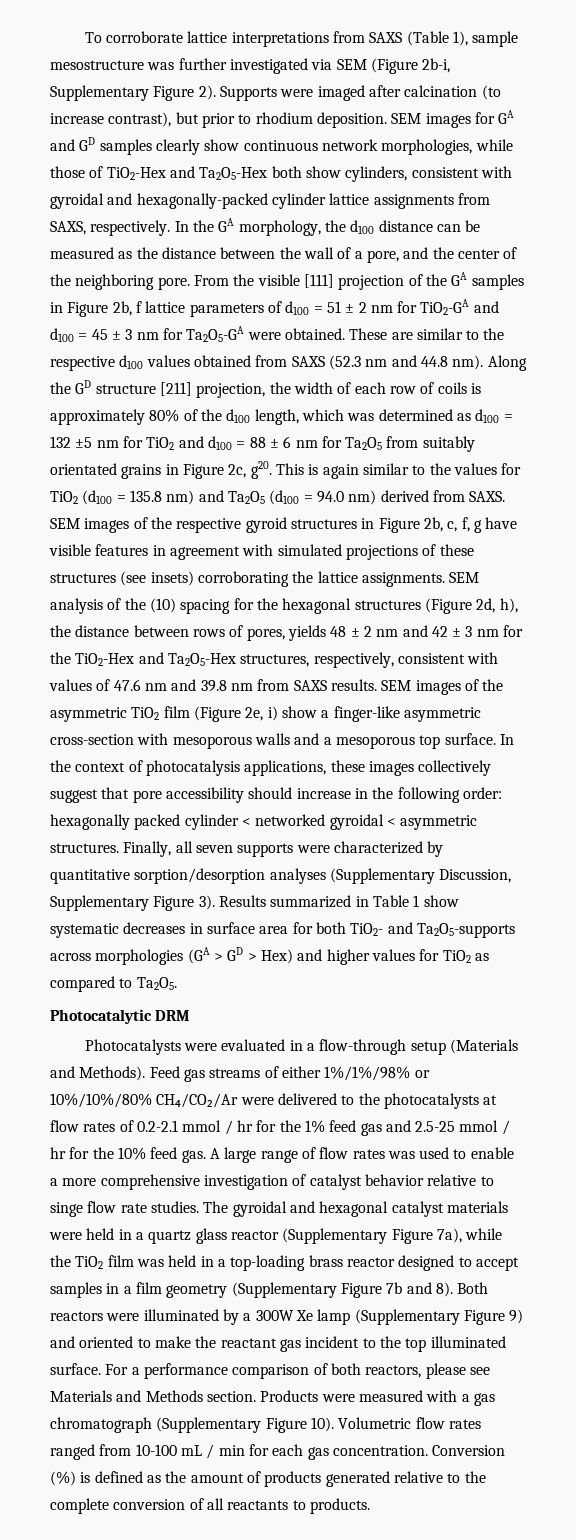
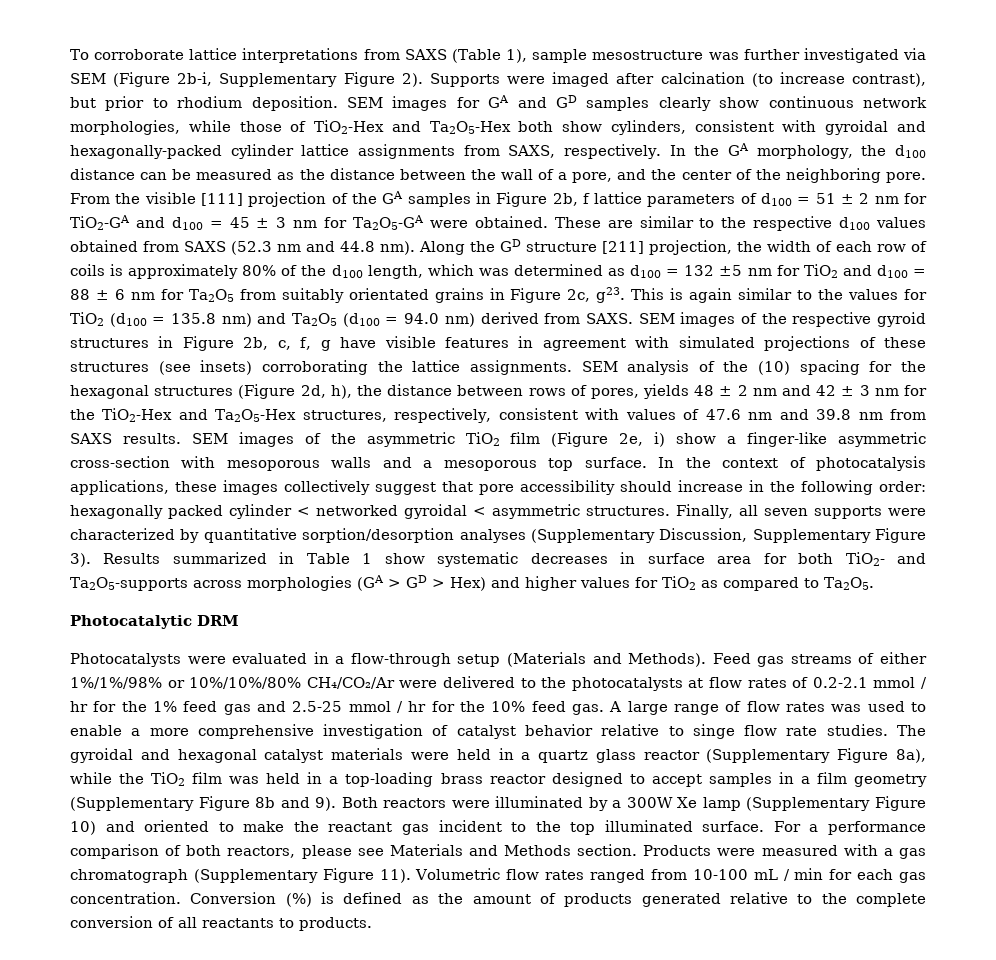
[250,461,272,479] g20. -> [596,287,626,303] g23.
[436,1228,462,1243] 7a), -> [896,749,927,763] 8a),
[386,1282,453,1297] 7b and 8). -> [255,797,337,811] 8b and 9).
[509,1309,524,1324] 9) -> [70,821,96,835] 10)
[310,1417,334,1432] 10). -> [379,869,411,883] 11).

